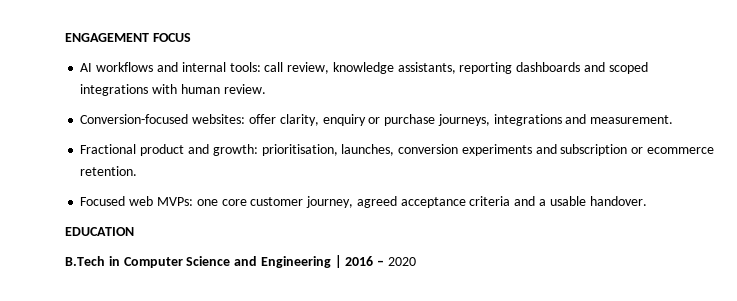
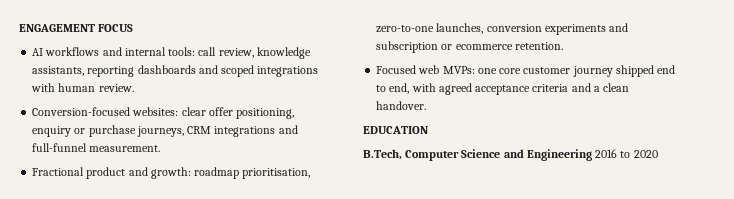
[248,114,319,126] offer clarity, -> [181,107,295,119] clear offer positioning,
(490, 120) none -> [187,126,212,134] CRM
(587, 119) none -> [32,143,88,152] full-funnel
[261,144,338,156] prioritisation, -> [194,167,311,179] [376,25,435,33] roadmap prioritisation, zero-to-one
[306,196,354,208] journey, -> [572,65,676,77] [376,83,436,94] journey shipped end to end, with
[549,196,586,206] usable -> [603,83,630,92] clean
[65,256,120,266] B.Tech in -> [363,149,402,160] B.Tech,
[334,255,385,268] | 2016 – -> [595,149,631,158] 2016 to

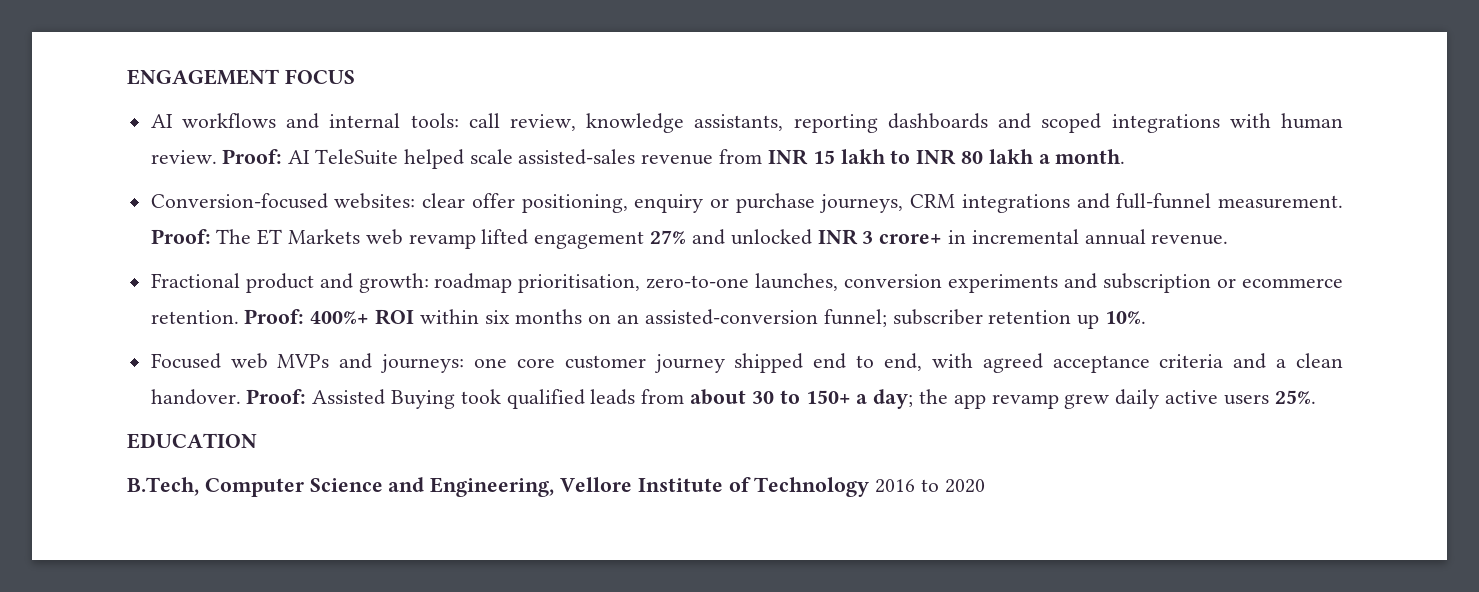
(134, 88) none -> [222,149,1126,169] Proof: AI TeleSuite helped scale assisted-sales revenue from INR 15 lakh to INR 80 lakh a month.
(161, 148) none -> [150,229,1229,249] Proof: The ET Markets web revamp lifted engagement 27% and unlocked INR 3 crore+ in incremental annual revenue.
(563, 46) none -> [244,309,1146,329] Proof: 400%+ ROI within six months on an assisted-conversion funnel; subscriber retention up 10%.
[442,66,475,74] MVPs: -> [277,353,465,373] MVPs and journeys:
(427, 105) none -> [246,389,1316,409] Proof: Assisted Buying took qualified leads from about 30 to 150+ a day; the app revamp grew daily active users 25%.
[526,149,592,161] Engineering -> [430,477,870,497] Engineering, Vellore Institute of Technology

